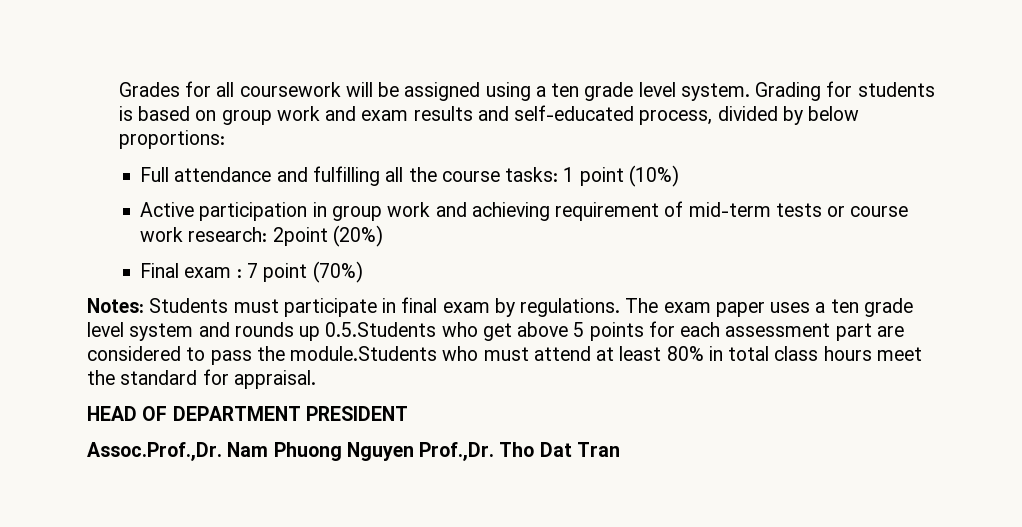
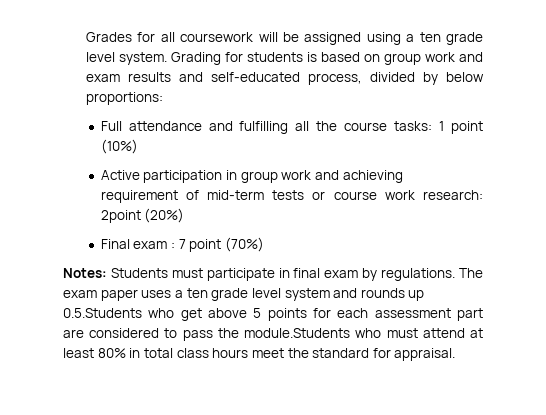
[87,406,408,421] [87,442,620,461] // HEAD OF DEPARTMENT PRESIDENT // Assoc.Prof.,Dr. Nam Phuong Nguyen Prof.,Dr. Tho Dat Tran -> (456, 354) none

